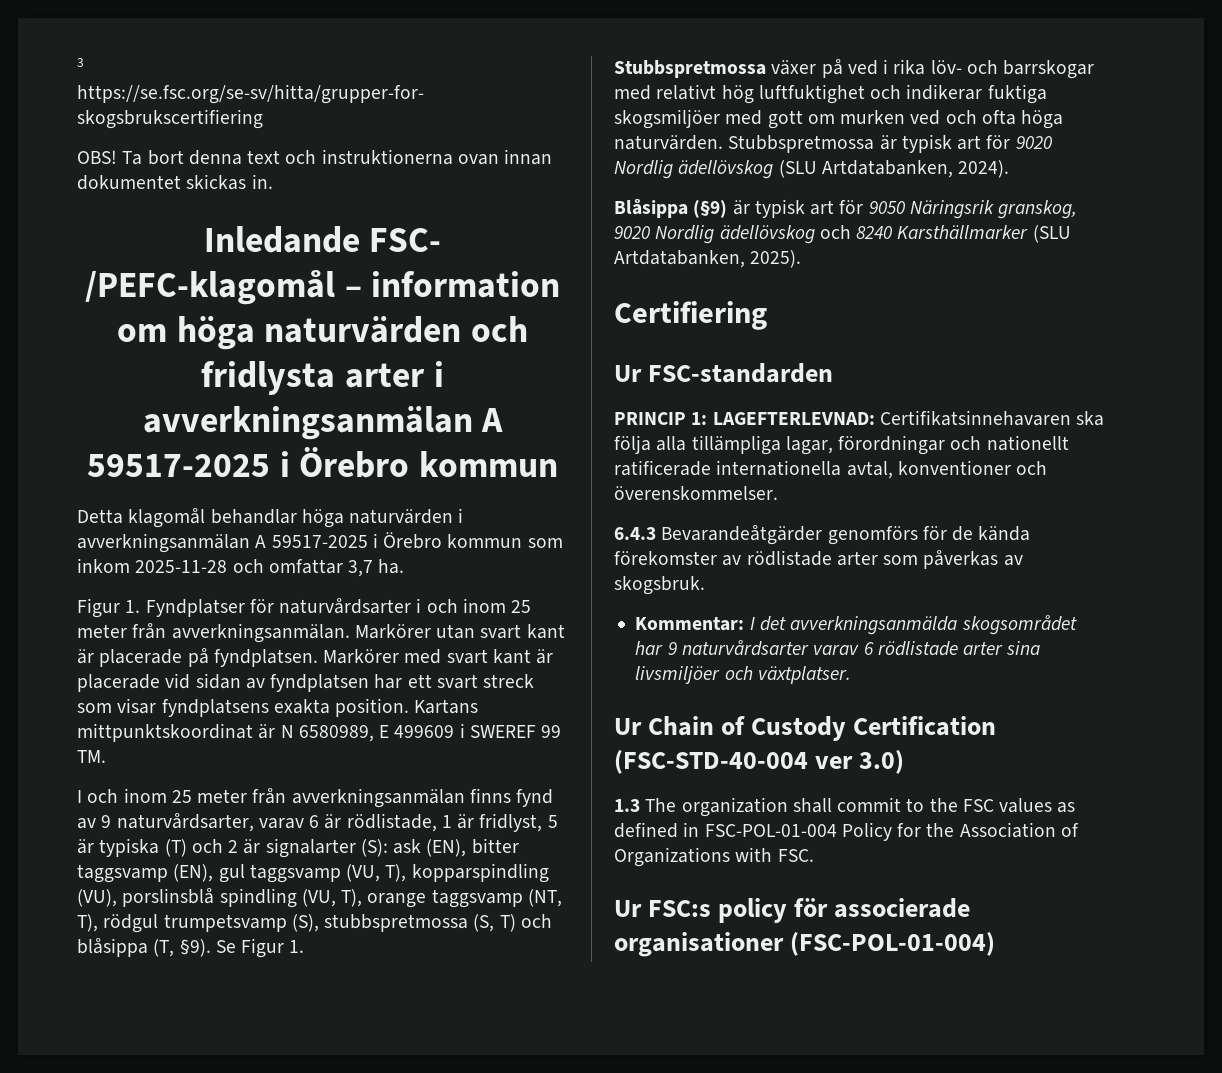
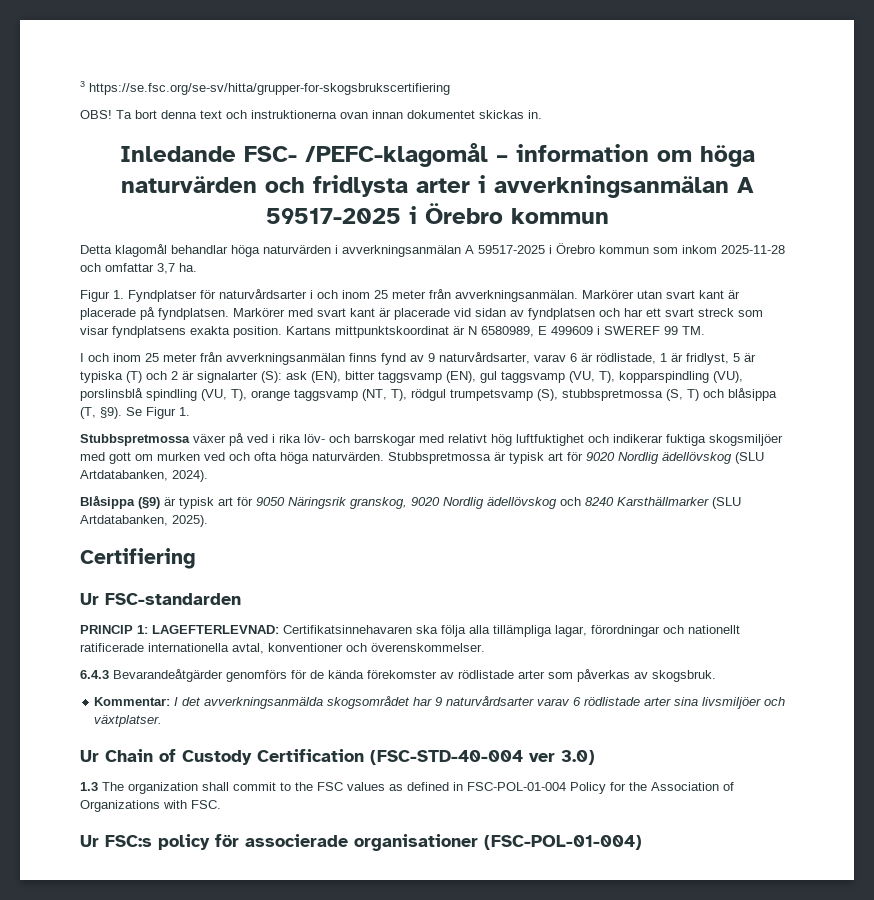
(370, 683) none -> [599,308,620,317] och

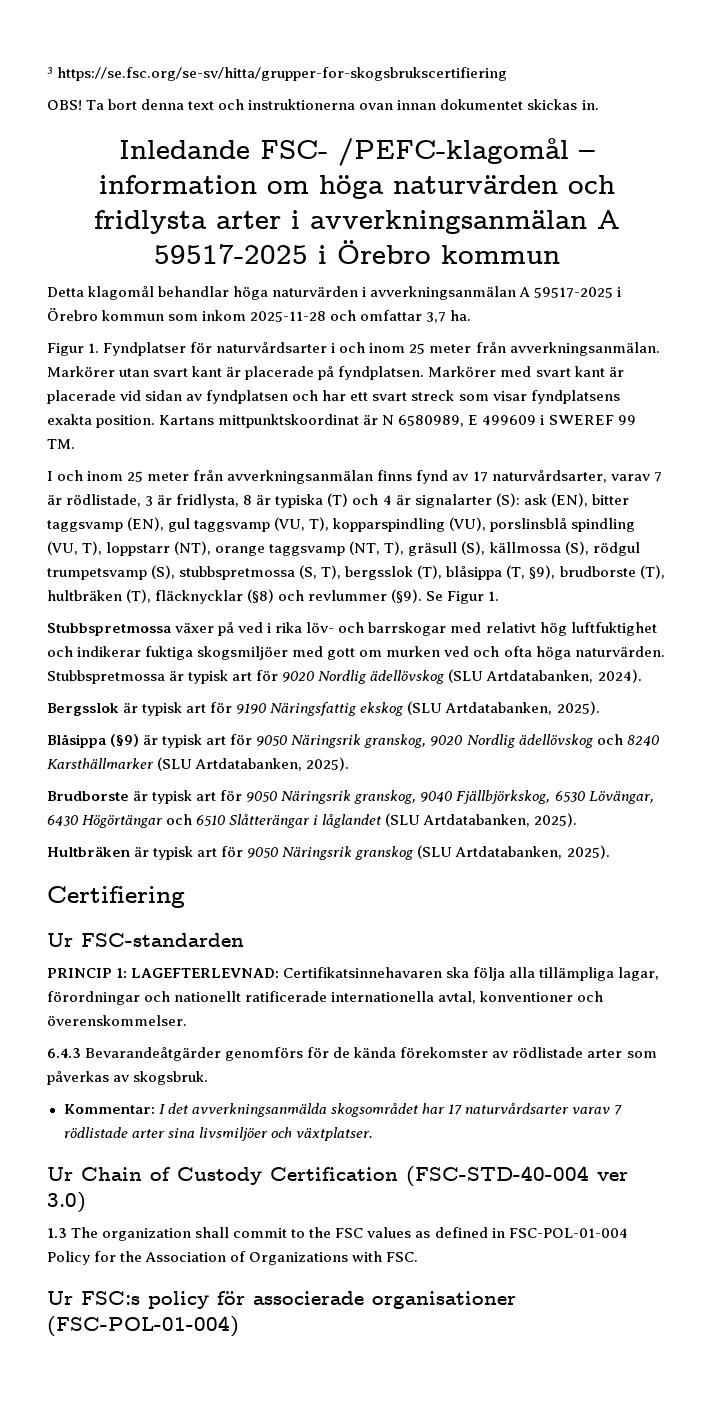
[428,353,435,362] 9 -> [472,471,488,482] 17
[570,353,577,362] 6 -> [653,472,662,482] 7
[660,353,740,365] 1 är fridlyst, 5 -> [145,494,253,508] 3 är fridlysta, 8
[171,371,178,380] 2 -> [382,495,392,505] 4
(247, 395) none -> [106,541,212,556] loppstarr (NT),
(407, 395) none -> [408,541,589,556] gräsull (S), källmossa (S),
[687,388,777,401] [80,407,122,419] T) och blåsippa (T, §9). -> [321,565,665,580] [47,589,423,604] T), bergsslok (T), blåsippa (T, §9), brudborste (T), hultbräken (T), fläcknycklar (§8) och revlummer (§9).
(208, 476) none -> [47,701,600,716] // Bergsslok är typisk art för 9190 Näringsfattig ekskog (SLU Artdatabanken, 2025).
(208, 521) none -> [47,790,654,804] [47,813,578,828] [47,845,610,860] // Brudborste är typisk art för 9050 Näringsrik granskog, 9040 Fjällbjörkskog, 6530 Lövängar, 6430 Högörtängar och 6510 Slåtterängar i låglandet (SLU Artdatabanken, 2025). // Hultbräken är typisk art för 9050 Näringsrik granskog (SLU Artdatabanken, 2025).
[435,697,443,706] 9 -> [447,1104,462,1115] 17
[573,697,582,706] 6 -> [613,1105,622,1115] 7

